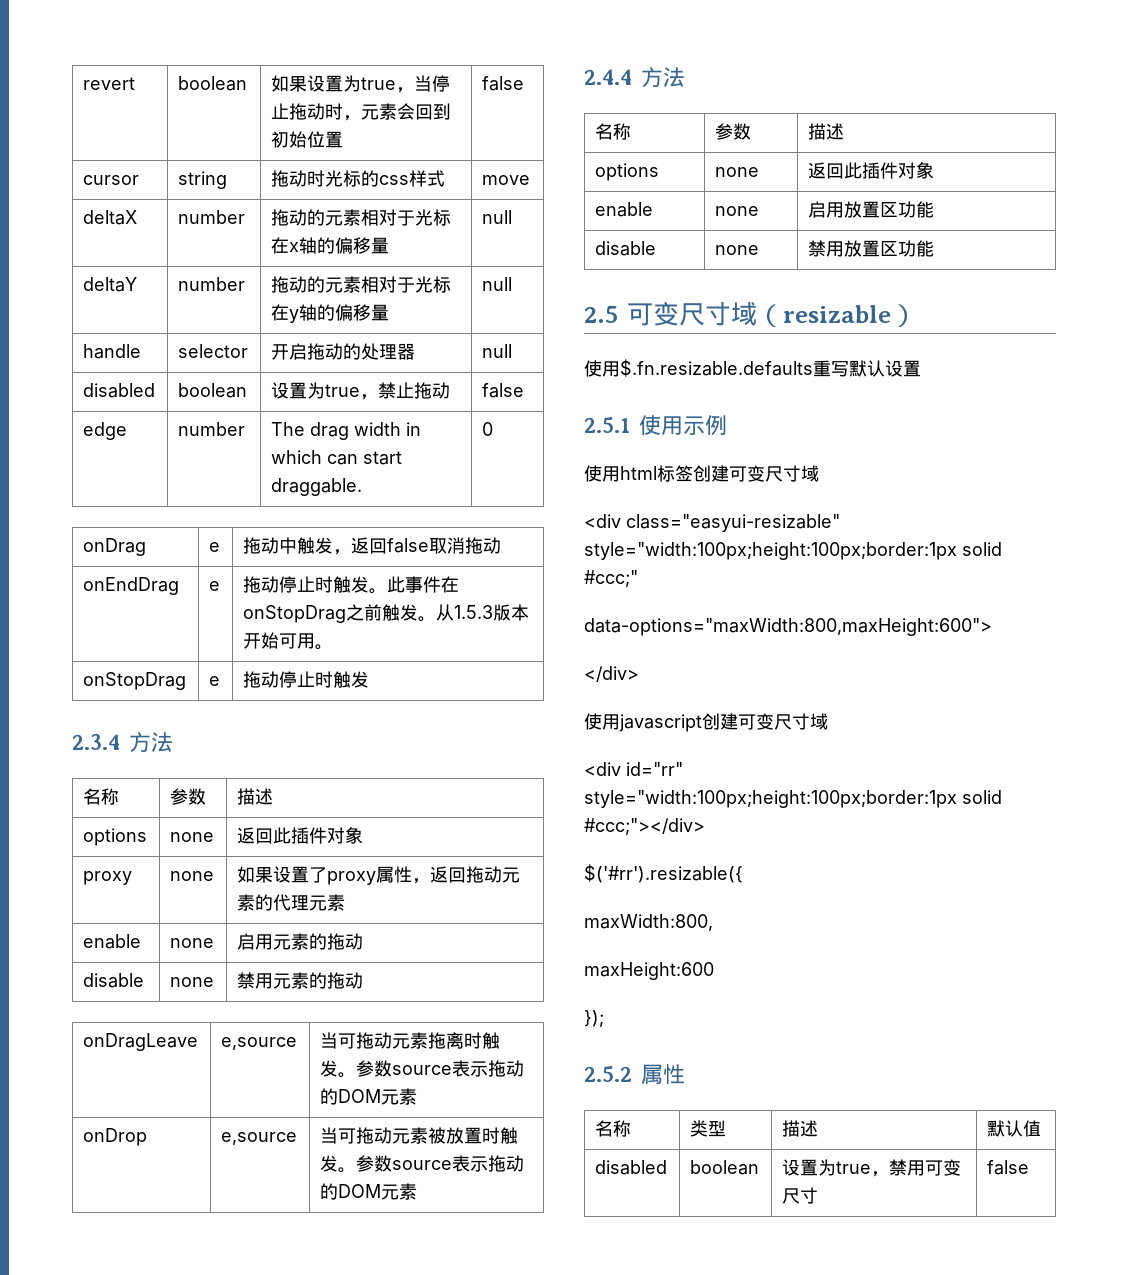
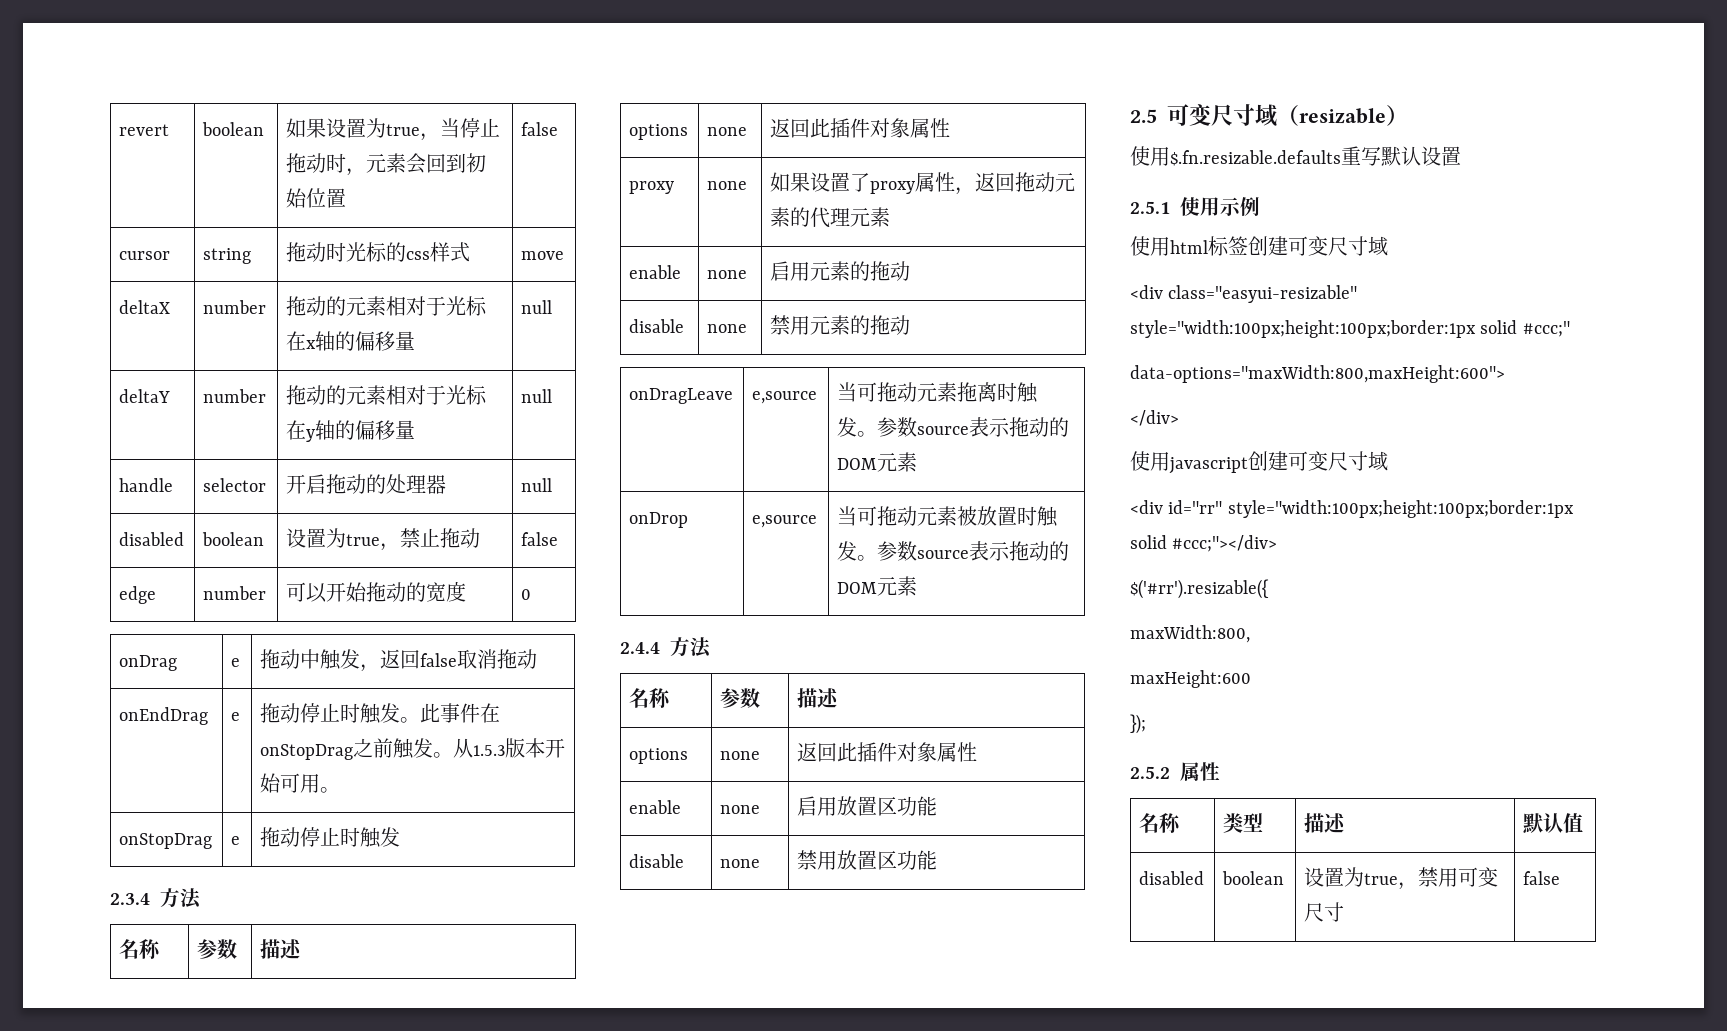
[271,422,422,440] [271,450,403,465] [271,478,363,496] The drag width in which can start draggable. -> [286,581,467,603] 可以开始拖动的宽度
(364, 835) none -> [910,118,951,138] 属性
(935, 170) none -> [937,742,978,762] 属性

